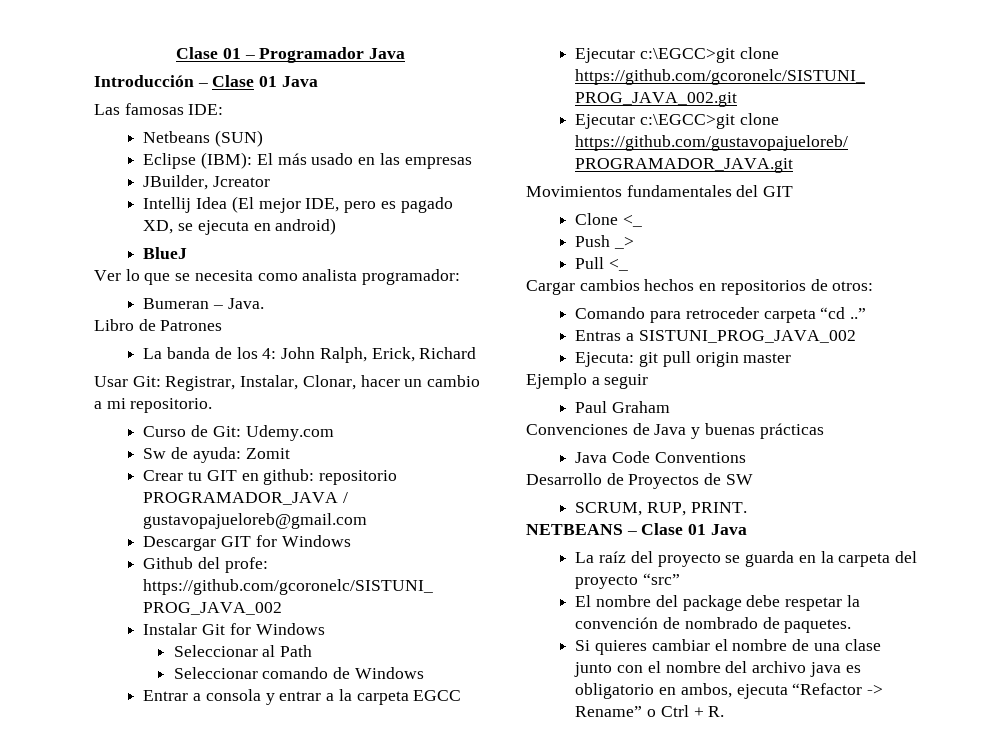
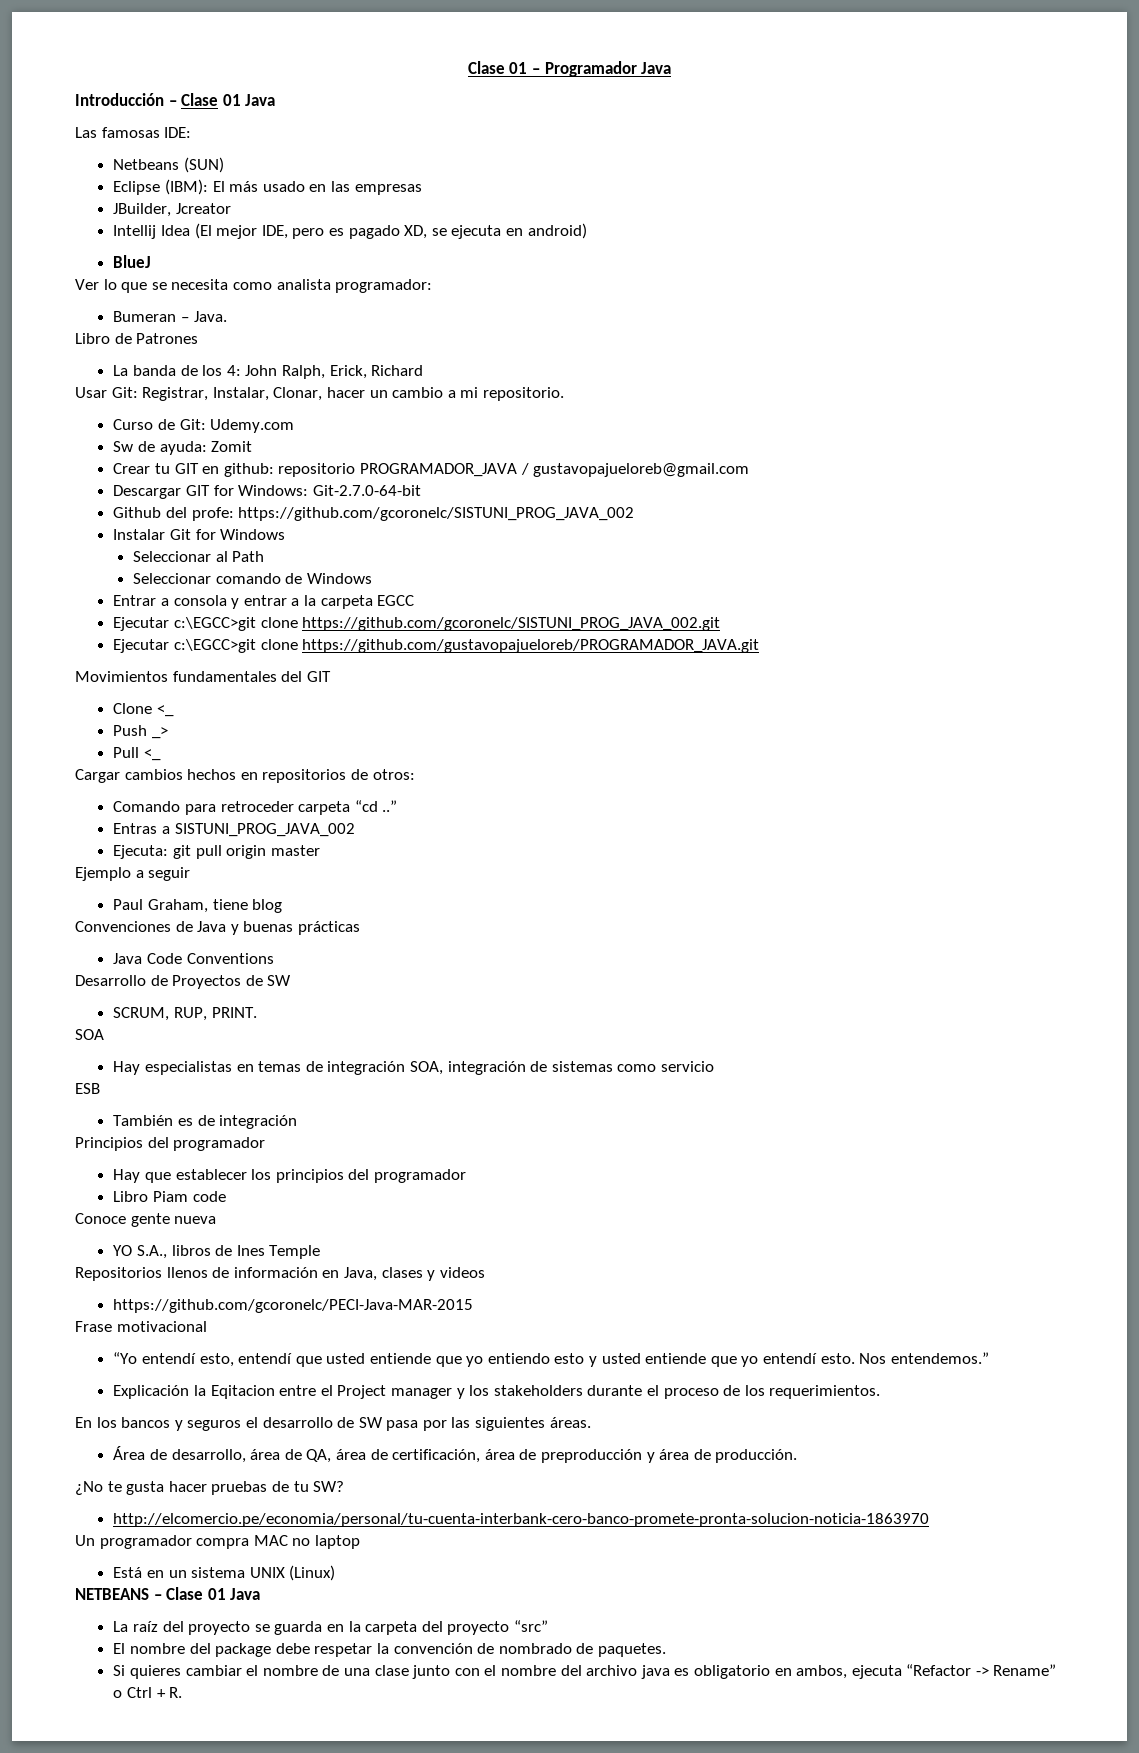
[281,535,351,547] Windows -> [238,485,421,496] Windows: Git-2.7.0-64-bit
[612,401,671,413] Graham -> [148,899,283,913] Graham, tiene blog
(747, 507) none -> [75,1029,104,1040] [113,1061,714,1075] [75,1083,100,1094] [113,1115,298,1129] [75,1137,266,1151] [113,1169,467,1183] [113,1191,226,1202] [75,1213,217,1227] [113,1245,321,1259] [75,1267,485,1281] [113,1299,474,1313] [75,1321,207,1332] [113,1352,989,1367] [113,1385,881,1399] [75,1417,591,1431] [113,1446,798,1463] [75,1481,345,1495] [113,1513,930,1527] [75,1535,360,1549] [113,1565,336,1581] // SOA // Hay especialistas en temas de integración SOA, integración de sistemas como servicio // ESB // También es de integración // Principios del programador // Hay que establecer los principios del programador // Libro Piam code // Conoce gente nueva // YO S.A., libros de Ines Temple // Repositorios llenos de información en Java, clases y videos // https://github.com/gcoronelc/PECI-Java-MAR-2015 // Frase motivacional // “Yo entendí esto, entendí que usted entiende que yo entiendo esto y usted entiende que yo entendí esto. Nos entendemos.” // Explicación la Eqitacion entre el Project manager y los stakeholders durante el proceso de los requerimientos. // En los bancos y seguros el desarrollo de SW pasa por las siguientes áreas. // Área de desarrollo, área de QA, área de certificación, área de preproducción y área de producción. // ¿No te gusta hacer pruebas de tu SW? // http://elcomercio.pe/economia/personal/tu-cuenta-interbank-cero-banco-promete-pronta-solucion-noticia-1863970 // Un programador compra MAC no laptop // Está en un sistema UNIX (Linux)

